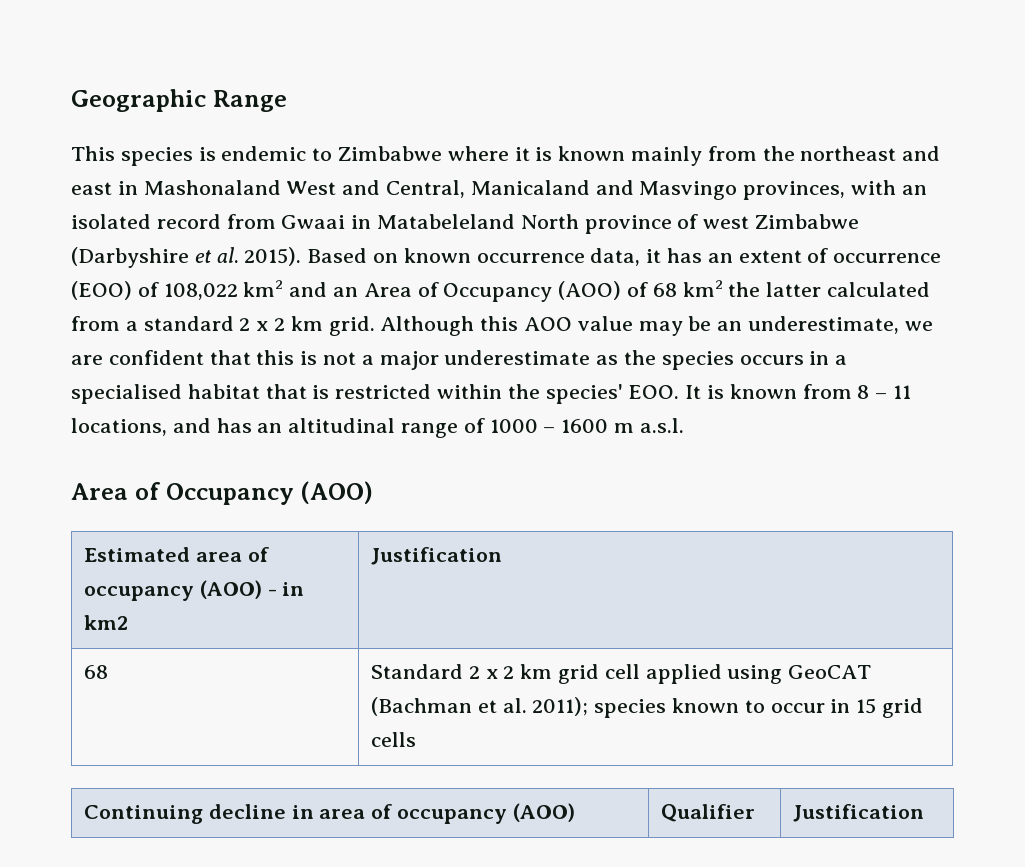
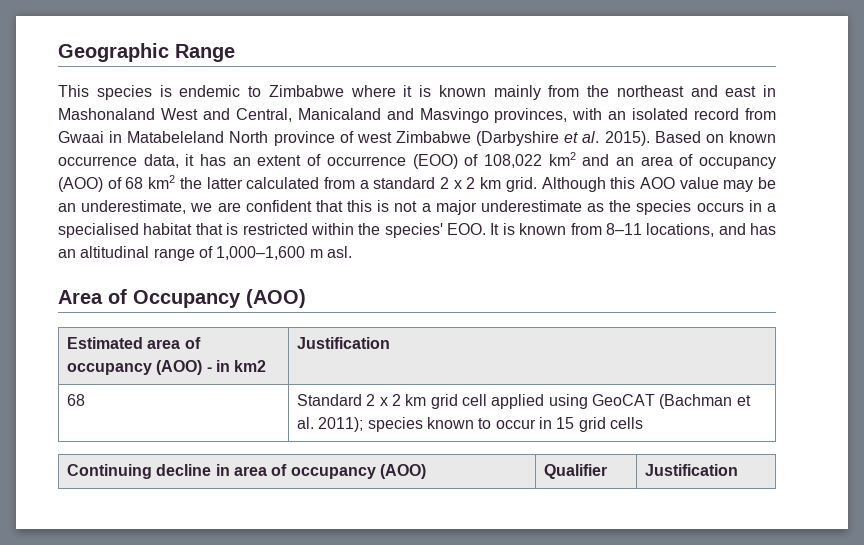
[363,282,553,302] Area of Occupancy -> [640,154,776,169] area of occupancy
[857,385,912,399] 8 – 11 -> [605,223,642,235] 8–11
[489,418,684,433] 1000 – 1600 m a.s.l. -> [216,246,352,260] 1,000–1,600 m asl.

